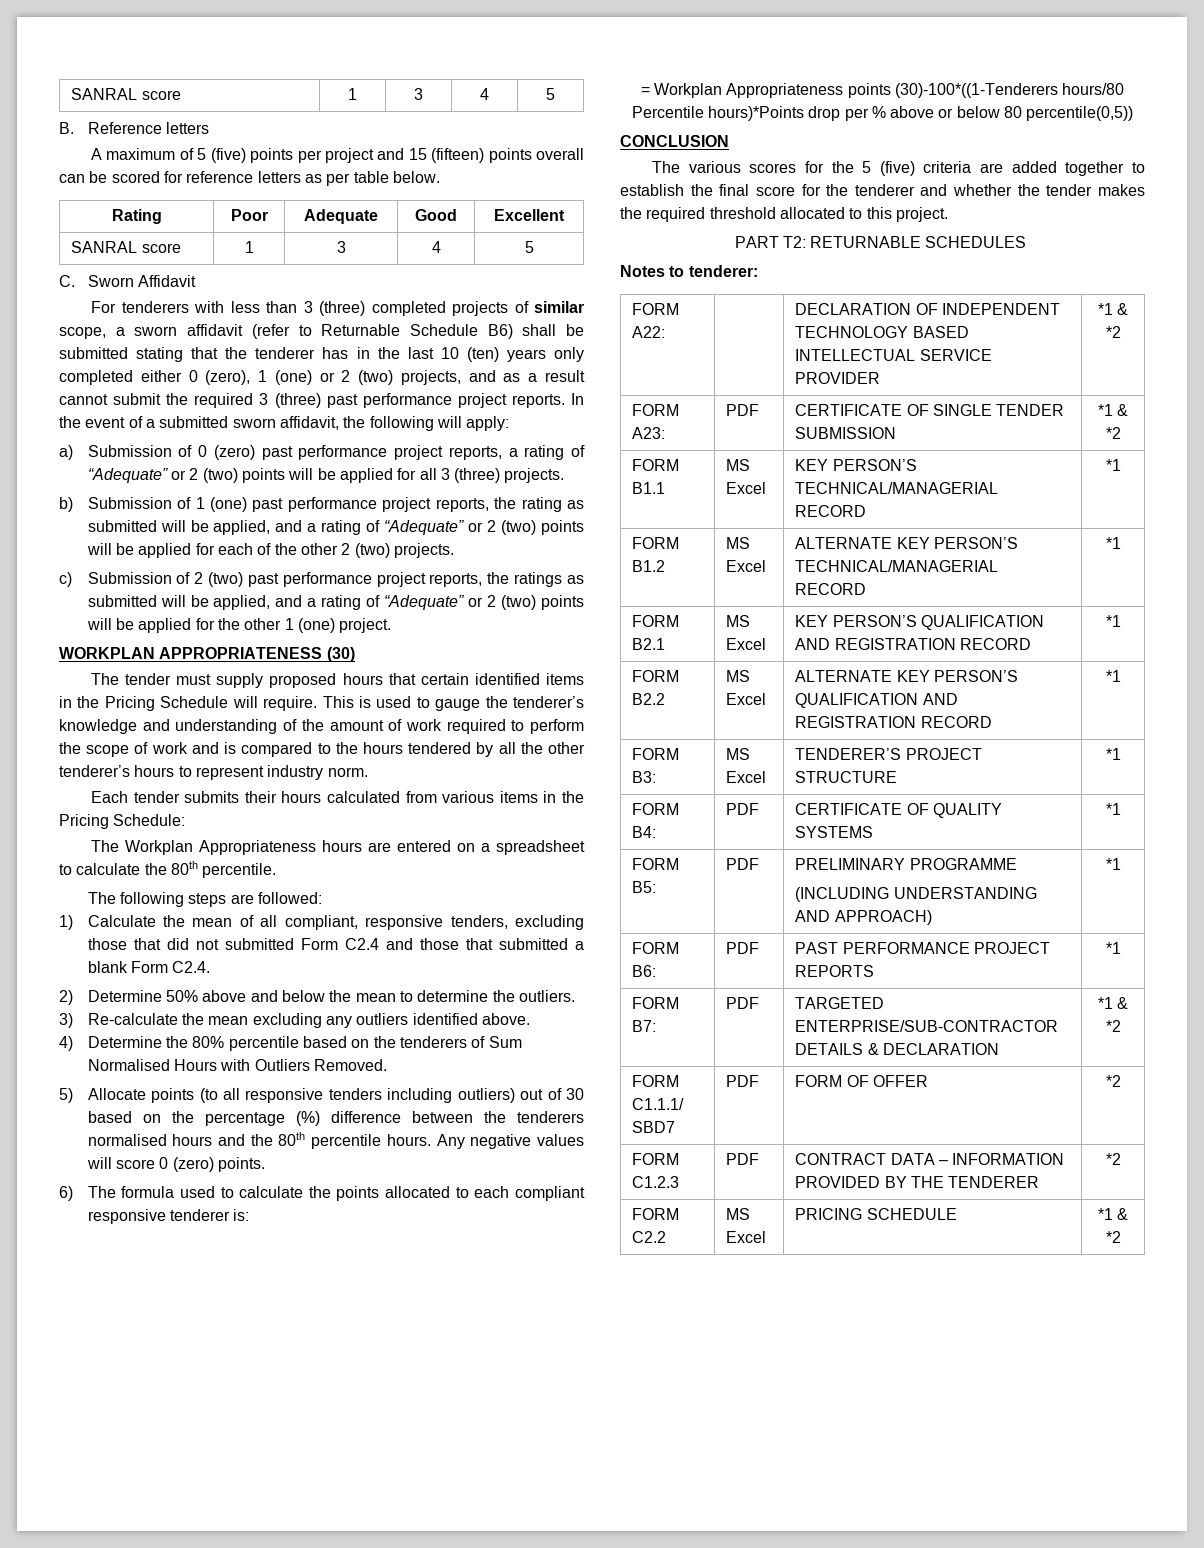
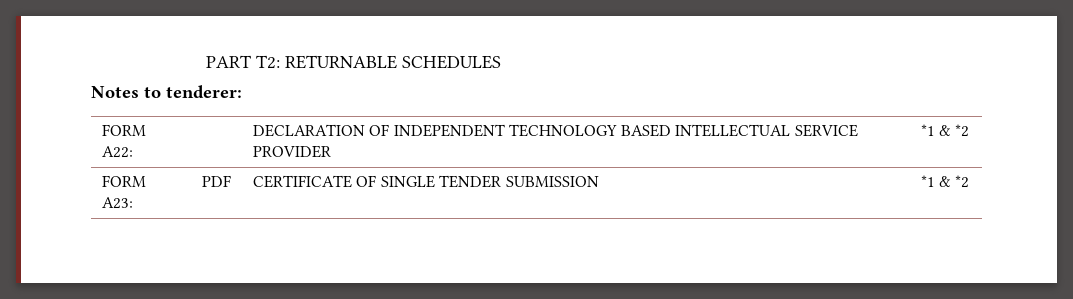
[71,88,181,100] [348,88,357,100] [414,88,423,100] [480,88,489,100] [546,88,555,100] [59,122,209,134] [91,148,585,163] [59,171,440,186] [111,209,162,224] [230,209,268,221] [304,209,378,224] [415,209,457,221] [494,209,565,221] [71,241,181,253] [244,241,254,253] [336,241,346,253] [431,241,441,253] [524,241,534,253] [59,275,196,287] [91,301,584,316] [59,324,584,339] [59,347,584,362] [59,370,585,385] [59,393,585,408] [59,416,510,431] [59,445,586,460] [87,468,565,483] [59,497,585,512] [87,520,584,535] [86,543,454,558] [59,572,584,587] [87,595,584,610] [86,618,392,633] [59,647,355,662] [91,673,584,688] [59,696,585,711] [59,719,584,734] [59,742,585,757] [59,765,368,780] [91,791,585,803] [59,814,186,829] [91,840,585,855] [59,861,277,878] [87,892,322,907] [59,915,584,930] [87,938,584,950] [87,961,211,973] [59,990,575,1005] [59,1013,530,1028] [59,1036,522,1051] [87,1059,387,1071] [59,1088,585,1103] [87,1111,584,1126] [87,1132,584,1149] [86,1157,265,1172] [59,1186,585,1201] [87,1209,250,1224] [640,83,1125,98] [631,106,1134,121] [620,135,729,147] [652,161,1145,176] [620,184,1145,196] [620,207,948,222] SANRAL score | 1 | 3 | 4 | 5 // B. Reference letters // A maximum of 5 (five) points per project and 15 (fifteen) points overall can be scored for reference letters as per table below. // Rating | Poor | Adequate | Good | Excellent // SANRAL score | 1 | 3 | 4 | 5 // C. Sworn Affidavit // For tenderers with less than 3 (three) completed projects of similar scope, a sworn affidavit (refer to Returnable Schedule B6) shall be submitted stating that the tenderer has in the last 10 (ten) years only completed either 0 (zero), 1 (one) or 2 (two) projects, and as a result cannot submit the required 3 (three) past performance project reports. In the event of a submitted sworn affidavit, the following will apply: // a) Submission of 0 (zero) past performance project reports, a rating of “Adequate” or 2 (two) points will be applied for all 3 (three) projects. // b) Submission of 1 (one) past performance project reports, the rating as submitted will be applied, and a rating of “Adequate” or 2 (two) points will be applied for each of the other 2 (two) projects. // c) Submission of 2 (two) past performance project reports, the ratings as submitted will be applied, and a rating of “Adequate” or 2 (two) points will be applied for the other 1 (one) project. // WORKPLAN APPROPRIATENESS (30) // The tender must supply proposed hours that certain identified items in the Pricing Schedule will require. This is used to gauge the tenderer’s knowledge and understanding of the amount of work required to perform the scope of work and is compared to the hours tendered by all the other tenderer’s hours to represent industry norm. // Each tender submits their hours calculated from various items in the Pricing Schedule: // The Workplan Appropriateness hours are entered on a spreadsheet to calculate the 80th percentile. // The following steps are followed: // 1) Calculate the mean of all compliant, responsive tenders, excluding those that did not submitted Form C2.4 and those that submitted a blank Form C2.4. // 2) Determine 50% above and below the mean to determine the outliers. // 3) Re-calculate the mean excluding any outliers identified above. // 4) Determine the 80% percentile based on the tenderers of Sum Normalised Hours with Outliers Removed. // 5) Allocate points (to all responsive tenders including outliers) out of 30 based on the percentage (%) difference between the tenderers normalised hours and the 80th percentile hours. Any negative values will score 0 (zero) points. // 6) The formula used to calculate the points allocated to each compliant responsive tenderer is: // = Workplan Appropriateness points (30)-100*((1-Tenderers hours/80 Percentile hours)*Points drop per % above or below 80 percentile(0,5)) // CONCLUSION // The various scores for the 5 (five) criteria are added together to establish the final score for the tenderer and whether the tender makes the required threshold allocated to this project. // -> (206, 61) none
[632,459,680,471] [632,482,666,494] [726,459,751,471] [726,482,767,494] [795,459,917,471] [795,482,999,494] [795,505,867,517] [1105,459,1121,471] [632,537,680,549] [632,560,666,572] [726,537,751,549] [726,560,767,572] [795,537,1018,549] [795,560,999,572] [795,583,867,595] [1105,537,1121,549] [632,615,680,627] [632,638,666,650] [726,615,751,627] [726,638,767,650] [795,615,1044,630] [795,638,1031,650] [1105,615,1121,627] [632,670,680,682] [632,693,666,705] [726,670,751,682] [726,693,767,705] [795,670,1018,682] [795,693,958,708] [795,716,992,728] [1105,670,1121,682] [632,748,680,760] [632,771,657,783] [726,748,751,760] [726,771,767,783] [795,748,982,760] [795,771,898,783] [1105,748,1121,760] [632,803,680,815] [632,826,657,838] [726,803,760,815] [795,803,1002,818] [795,826,874,838] [1105,803,1121,815] [632,858,680,870] [632,881,657,893] [726,858,760,870] [795,858,1017,870] [795,887,1037,902] [795,910,932,925] [1105,858,1121,870] [632,942,680,954] [632,965,657,977] [726,942,760,954] [795,942,1050,954] [795,965,875,977] [1105,942,1121,954] [632,997,680,1009] [632,1020,657,1032] [726,997,760,1009] [795,997,885,1009] [795,1020,1059,1032] [795,1043,999,1055] [1097,997,1129,1009] [1105,1020,1121,1032] [632,1075,680,1087] [632,1098,685,1110] [632,1121,676,1133] [726,1075,760,1087] [795,1075,928,1087] [1105,1075,1121,1087] [632,1153,680,1165] [632,1176,680,1188] [726,1153,760,1165] [795,1153,1065,1165] [795,1176,1040,1188] [1105,1153,1121,1165] [632,1208,680,1220] [632,1231,667,1243] [726,1208,751,1220] [726,1231,767,1243] [795,1208,957,1220] [1097,1208,1129,1220] [1105,1231,1121,1243] // FORM B1.1 | MS Excel | KEY PERSON’S TECHNICAL/MANAGERIAL RECORD | *1 // FORM B1.2 | MS Excel | ALTERNATE KEY PERSON’S TECHNICAL/MANAGERIAL RECORD | *1 // FORM B2.1 | MS Excel | KEY PERSON’S QUALIFICATION AND REGISTRATION RECORD | *1 // FORM B2.2 | MS Excel | ALTERNATE KEY PERSON’S QUALIFICATION AND REGISTRATION RECORD | *1 // FORM B3: | MS Excel | TENDERER’S PROJECT STRUCTURE | *1 // FORM B4: | PDF | CERTIFICATE OF QUALITY SYSTEMS | *1 // FORM B5: | PDF | PRELIMINARY PROGRAMME // (INCLUDING UNDERSTANDING AND APPROACH) | *1 // FORM B6: | PDF | PAST PERFORMANCE PROJECT REPORTS | *1 // FORM B7: | PDF | TARGETED ENTERPRISE/SUB-CONTRACTOR DETAILS & DECLARATION | *1 & *2 // FORM C1.1.1/ SBD7 | PDF | FORM OF OFFER | *2 // FORM C1.2.3 | PDF | CONTRACT DATA – INFORMATION PROVIDED BY THE TENDERER | *2 // FORM C2.2 | MS Excel | PRICING SCHEDULE | *1 & *2 -> (970, 181) none

